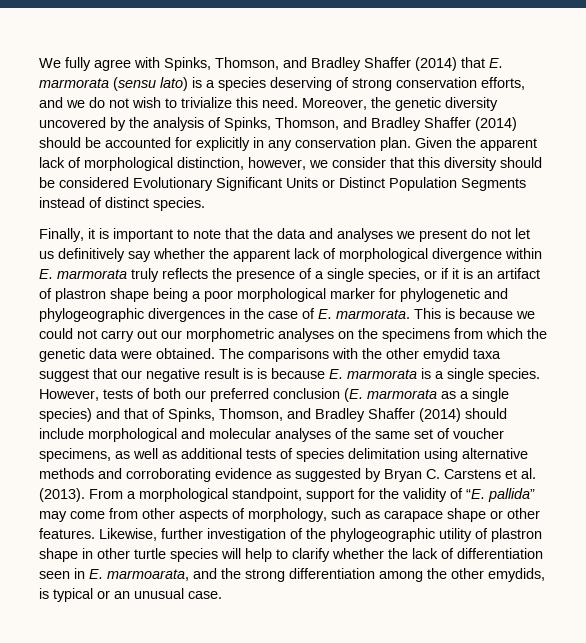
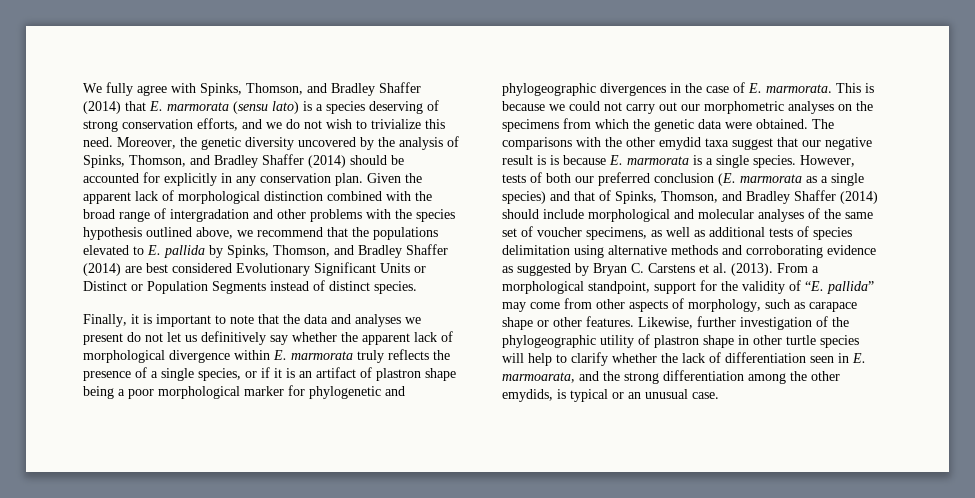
[177,157,542,171] [39,177,55,188] distinction, however, we consider that this diversity should be -> [264,191,432,201] [83,208,455,222] [83,227,438,240] [83,244,448,258] [83,263,168,276] distinction combined with the broad range of intergradation and other problems with the species hypothesis outlined above, we recommend that the populations elevated to E. pallida by Spinks, Thomson, and Bradley Shaffer (2014) are best
(385, 182) none -> [131,284,143,291] or

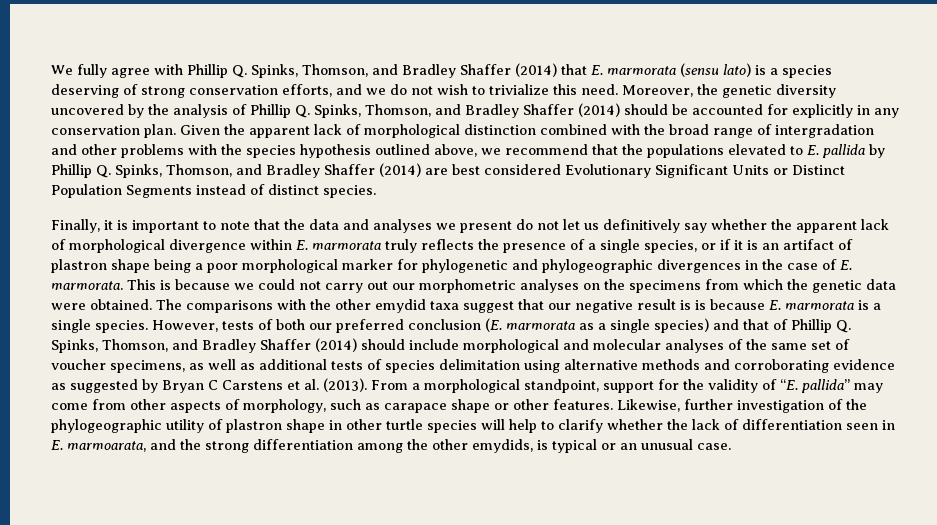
(196, 88) none -> [187,64,247,78] Phillip Q.
(459, 141) none -> [250,104,310,118] Phillip Q.
(223, 251) none -> [51,164,111,178] Phillip Q.
[131,284,143,291] or -> (845, 170) none
(611, 195) none -> [791,319,851,333] Phillip Q.
[631,263,644,273] C. -> [208,380,218,390] C

